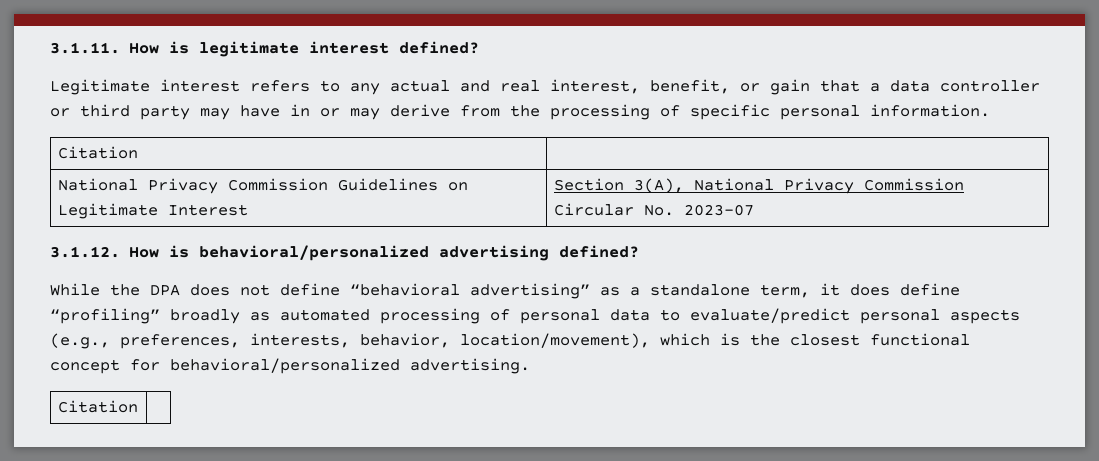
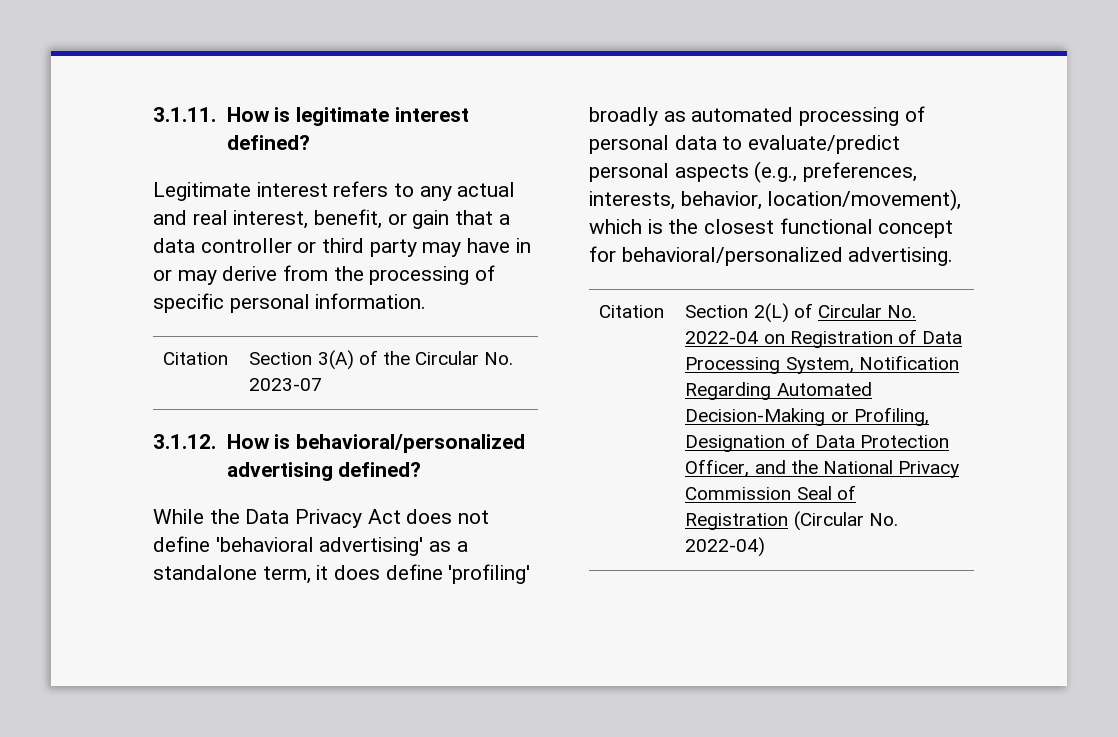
[57,178,468,194] [57,203,248,219] [553,178,964,194] // National Privacy Commission Guidelines on Legitimate Interest | Section 3(A), National Privacy Commission -> [249,350,410,370] Section 3(A) of the
[150,284,180,296] DPA -> [245,509,401,528] Data Privacy Act
[350,283,590,299] “behavioral advertising” -> [215,537,424,556] 'behavioral advertising'
[50,308,160,324] “profiling” -> [448,564,531,584] 'profiling'
(138, 406) none -> [685,303,916,323] [685,329,962,348] [685,355,959,374] [685,382,872,400] [685,407,929,426] [685,433,949,452] [685,459,959,478] [685,485,856,500] [685,511,898,531] [685,537,766,557] Section 2(L) of Circular No. 2022-04 on Registration of Data Processing System, Notification Regarding Automated Decision-Making or Profiling, Designation of Data Protection Officer, and the National Privacy Commission Seal of Registration (Circular No. 2022-04)

